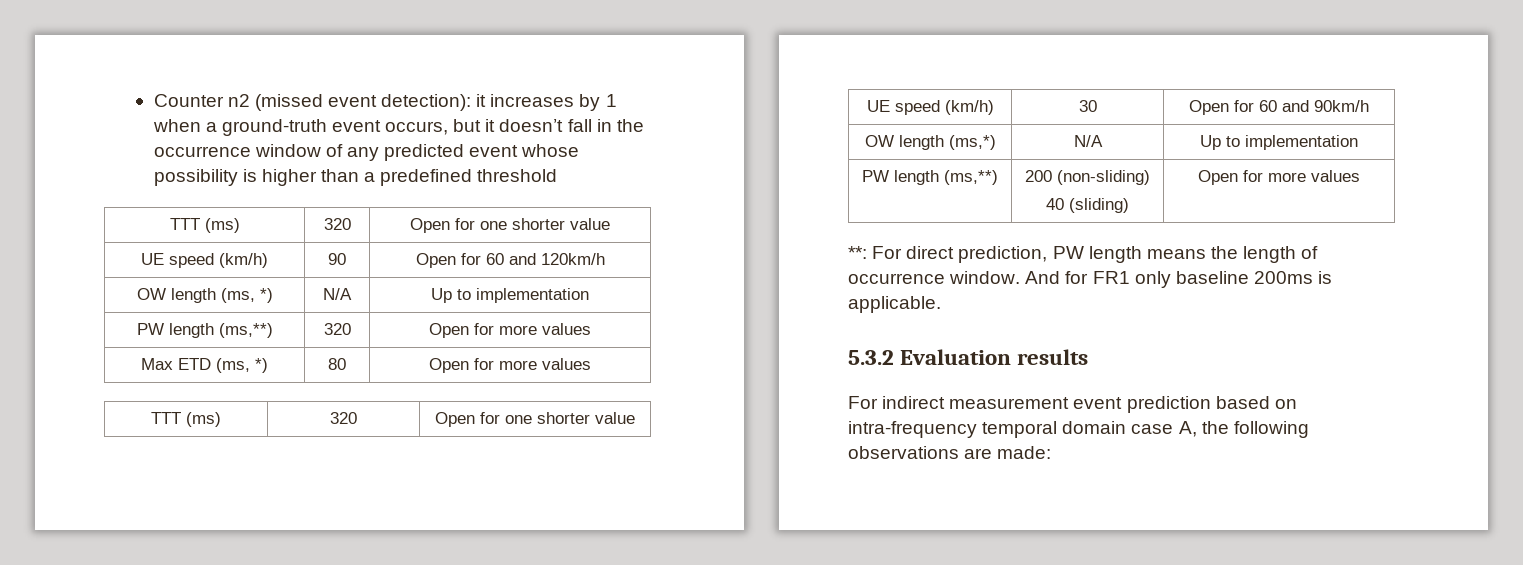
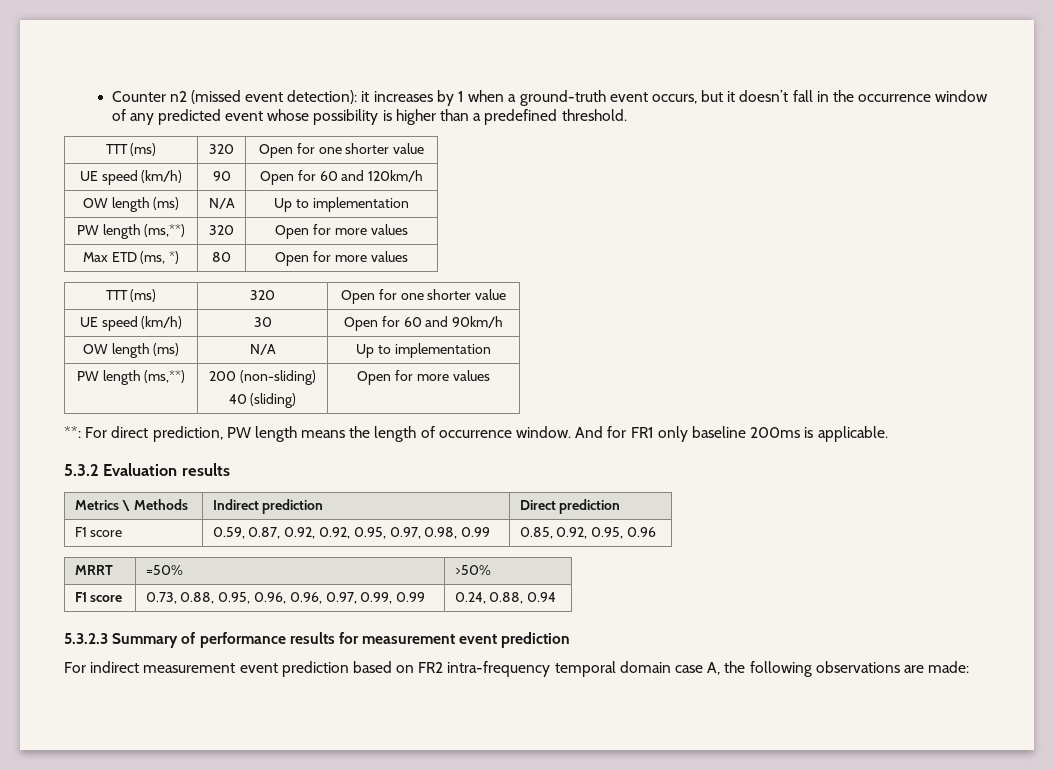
[477,169,558,182] threshold -> [561,109,627,121] threshold.
[220,288,273,303] (ms, *) -> [153,197,180,210] (ms)
[948,135,996,150] (ms,*) -> [153,343,180,356] (ms)
(1089, 357) none -> [74,499,189,511] [212,499,324,514] [519,499,621,514] [74,527,123,537] [212,527,491,539] [519,527,657,539] [74,565,113,575] [145,565,183,575] [454,565,491,575] [74,592,123,602] [145,592,426,604] [454,592,557,604] [64,632,571,648] // Metrics \ Methods | Indirect prediction | Direct prediction // F1 score | 0.59, 0.87, 0.92, 0.92, 0.95, 0.97, 0.98, 0.99 | 0.85, 0.92, 0.95, 0.96 // MRRT | =50% | >50% // F1 score | 0.73, 0.88, 0.95, 0.96, 0.96, 0.97, 0.99, 0.99 | 0.24, 0.88, 0.94 // 5.3.2.3 Summary of performance results for measurement event prediction
(1297, 404) none -> [418,662,444,673] FR2

